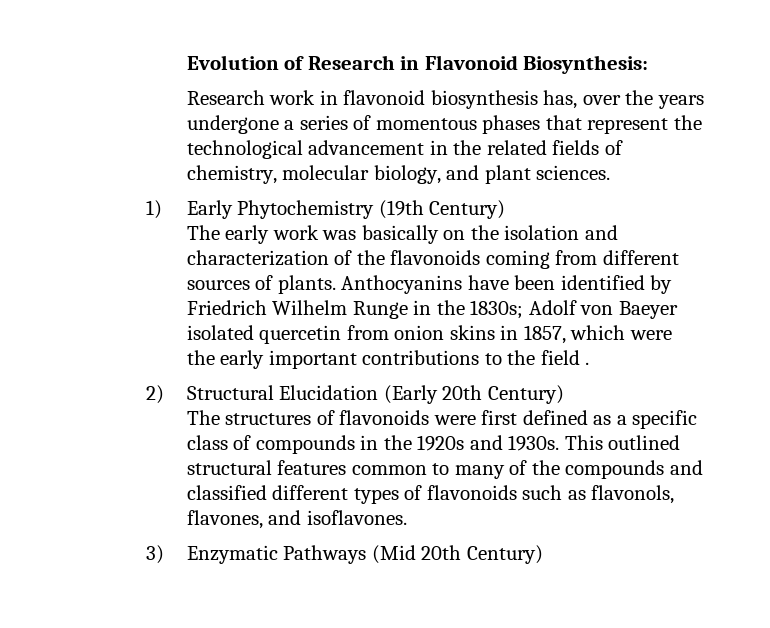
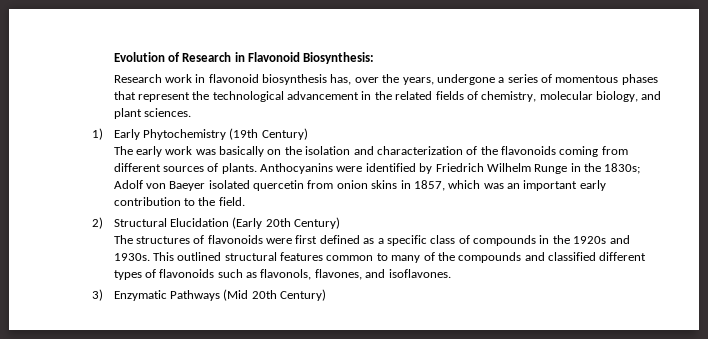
[657,95,704,109] years -> [402,77,434,85] years,
[467,275,556,290] have been -> [336,166,363,172] were
[629,330,672,340] [186,350,590,369] were the early important contributions to the field . -> [483,180,606,191] [113,197,245,206] was an important early contribution to the field.

